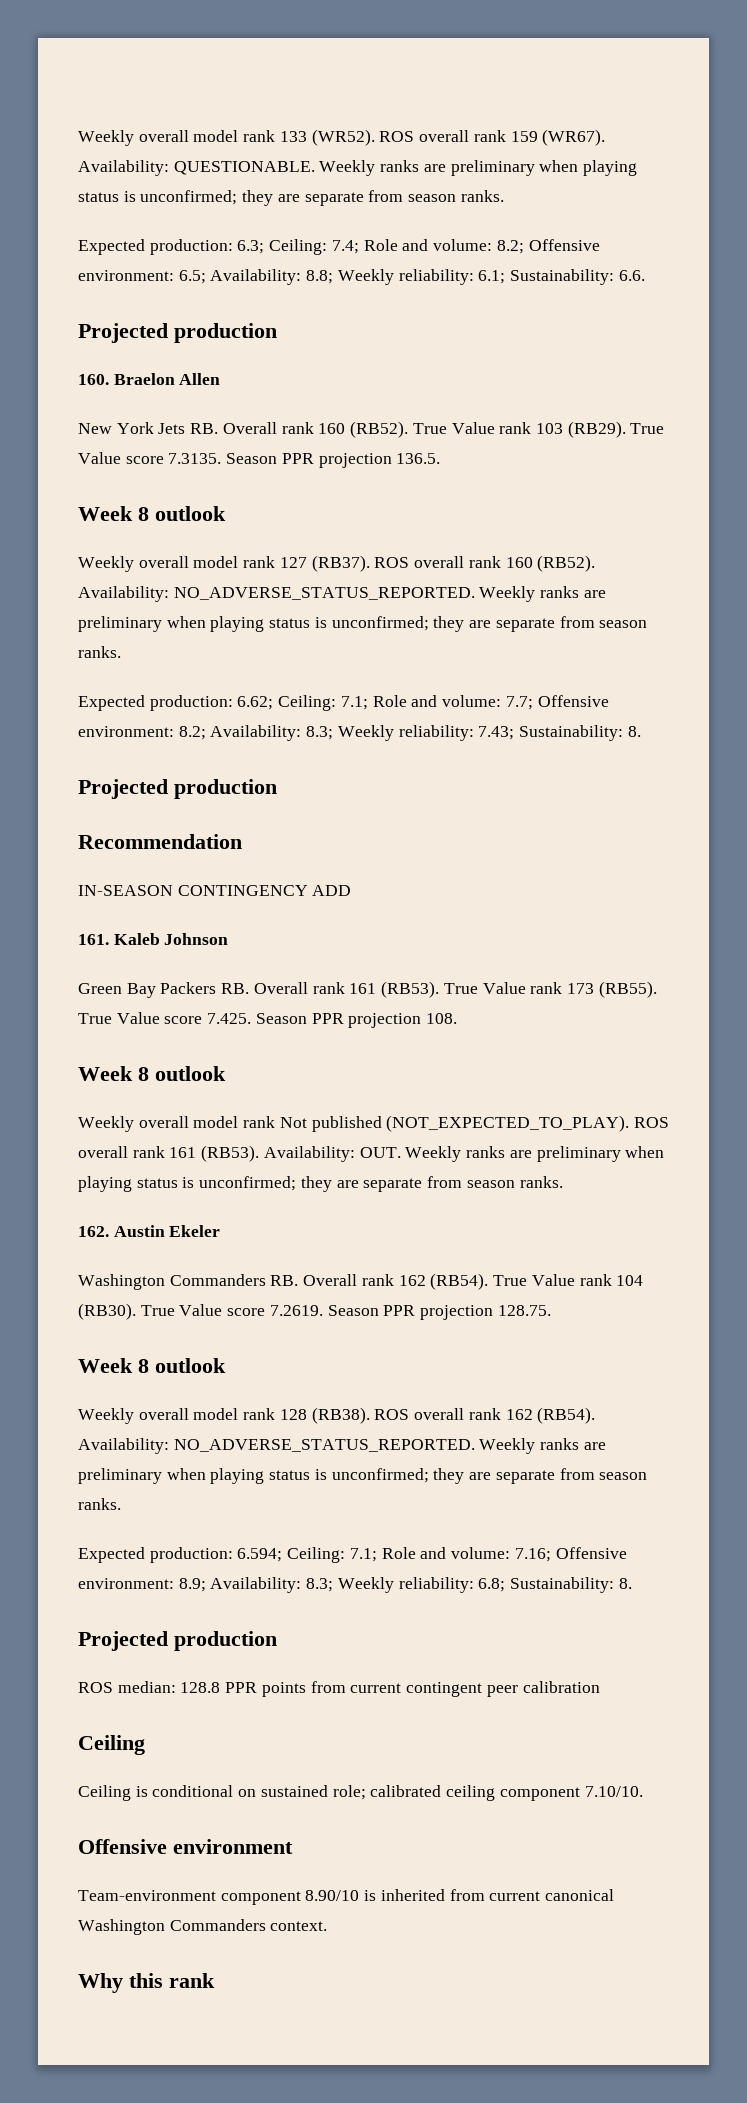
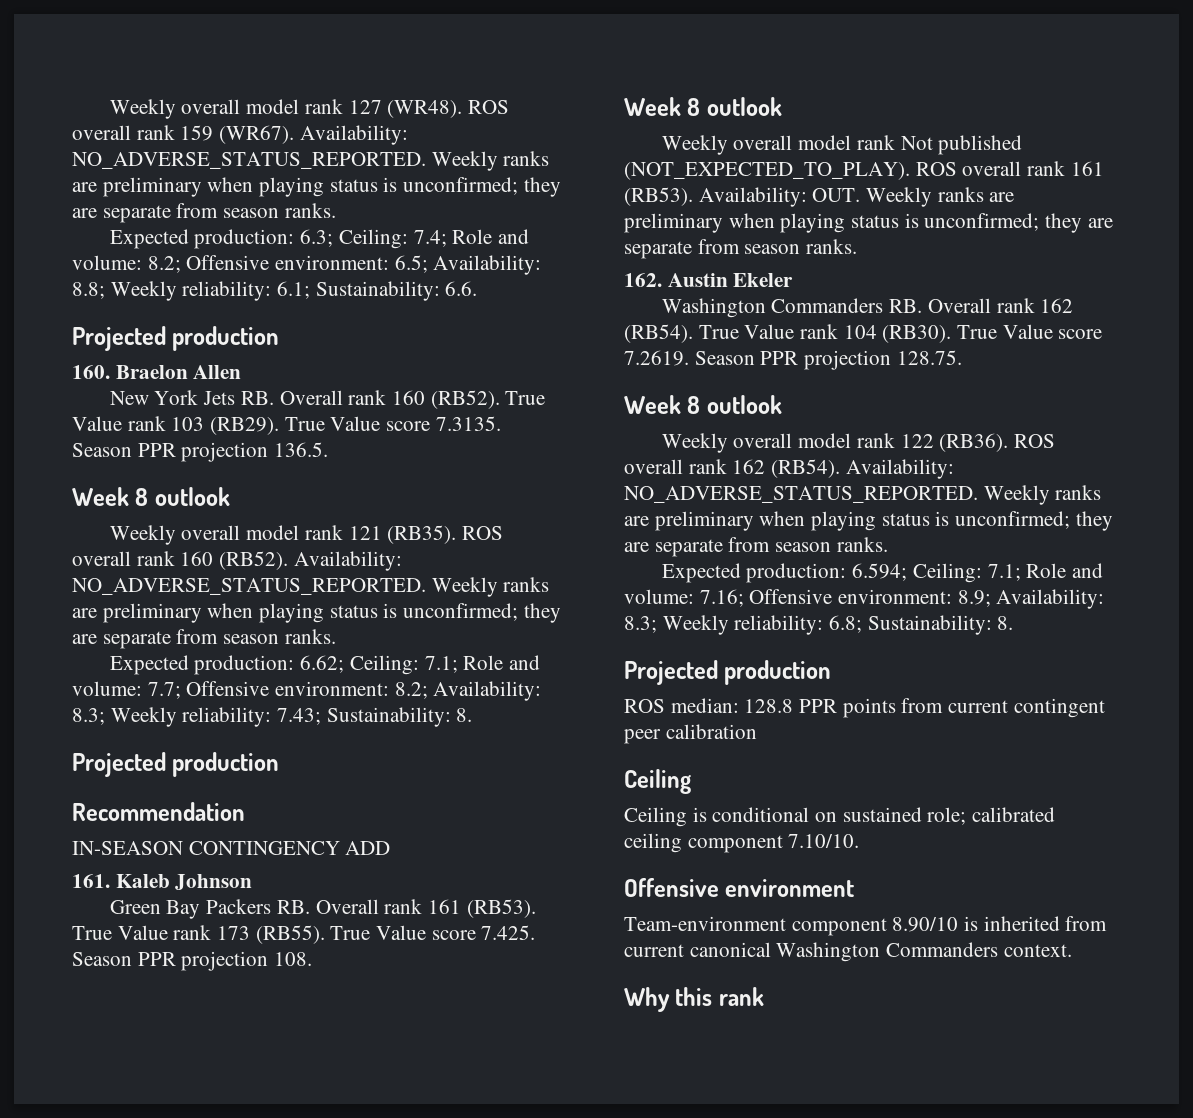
[78,129,375,146] Weekly overall model rank 133 (WR52). -> [109,99,463,119] Weekly overall model rank 127 (WR48).
[173,161,315,175] QUESTIONABLE. -> [72,152,426,169] NO_ADVERSE_STATUS_REPORTED.
[279,555,370,572] 127 (RB37). -> [348,525,457,544] 121 (RB35).
[279,1407,370,1424] 128 (RB38). -> [900,433,1009,452] 122 (RB36).

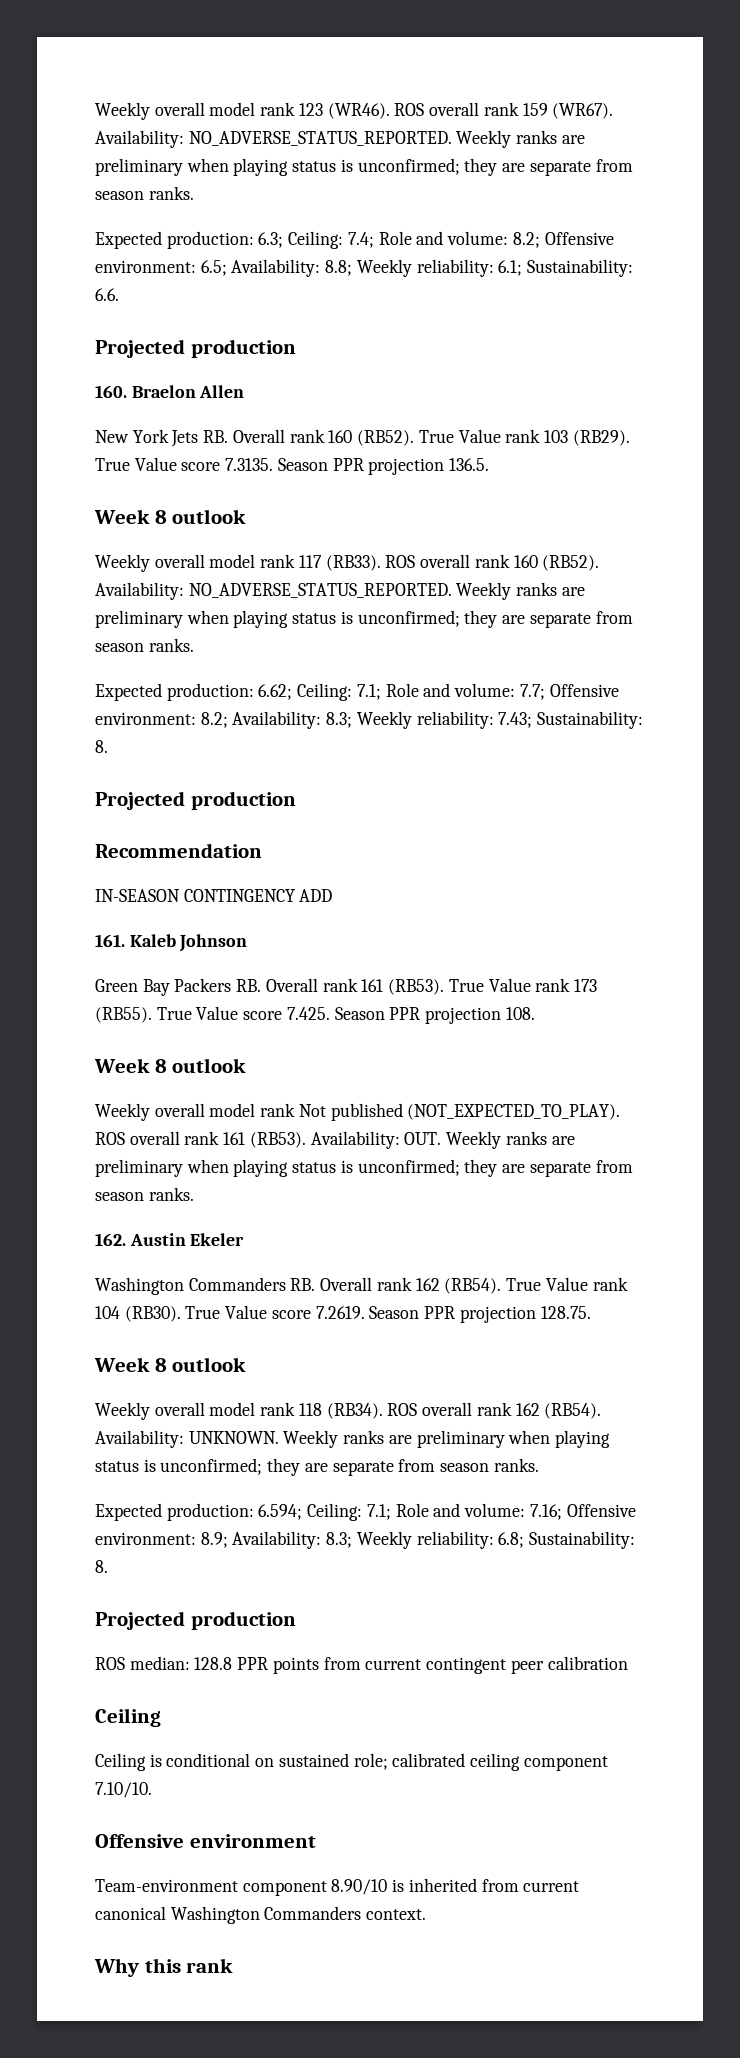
[109,99,463,119] Weekly overall model rank 127 (WR48). -> [95,102,390,120] Weekly overall model rank 123 (WR46).
[348,525,457,544] 121 (RB35). -> [298,555,381,571] 117 (RB33).
[900,433,1009,452] 122 (RB36). -> [298,1403,383,1419] 118 (RB34).
[624,486,978,503] NO_ADVERSE_STATUS_REPORTED. -> [188,1431,279,1444] UNKNOWN.

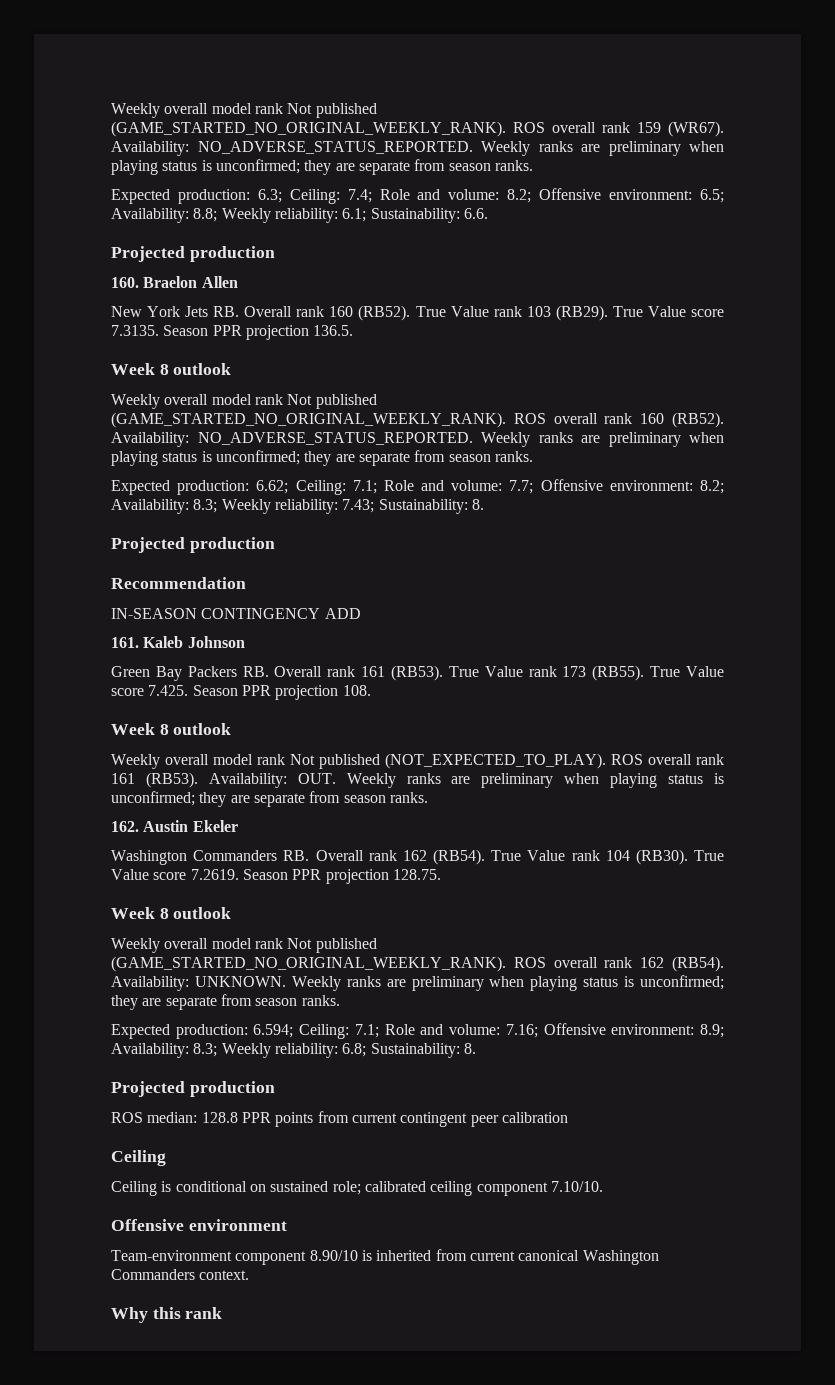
[95,102,390,120] Weekly overall model rank 123 (WR46). -> [111,103,377,118] [111,121,506,137] Weekly overall model rank Not published (GAME_STARTED_NO_ORIGINAL_WEEKLY_RANK).
[298,555,381,571] 117 (RB33). -> [287,394,377,409] [111,412,506,428] Not published (GAME_STARTED_NO_ORIGINAL_WEEKLY_RANK).
[298,1403,383,1419] 118 (RB34). -> [287,938,377,953] [111,956,506,972] Not published (GAME_STARTED_NO_ORIGINAL_WEEKLY_RANK).

